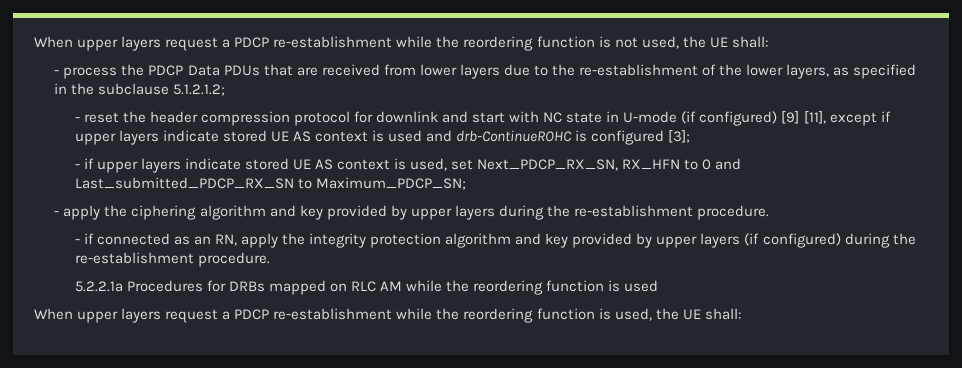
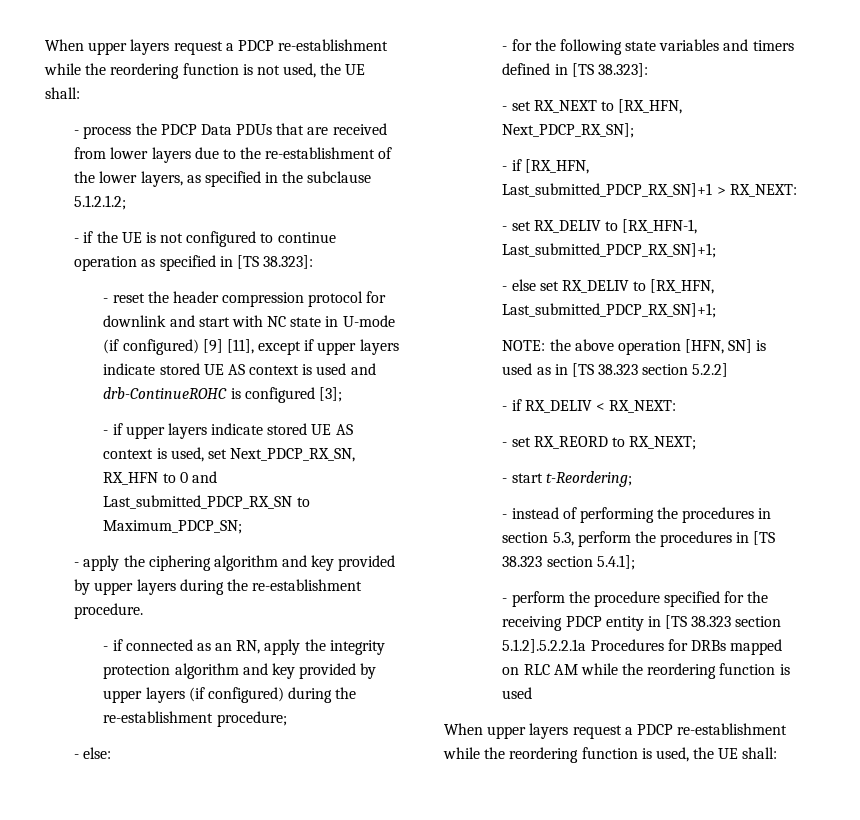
(226, 90) none -> [74,231,336,247] [74,255,314,271] // - if the UE is not configured to continue operation as specified in [TS 38.323]:
[197,252,270,267] [74,281,123,292] procedure. // 5.2.2.1a -> [216,711,287,727] [74,747,112,759] [502,39,794,55] [502,63,648,77] [502,99,683,114] [502,123,635,138] [502,159,589,174] [502,183,797,197] [502,219,698,234] [502,243,717,258] [502,279,715,294] [502,303,717,318] [502,339,767,355] [502,363,729,377] [502,399,677,413] [502,436,697,450] [502,471,632,487] [502,507,772,523] [502,531,776,547] [502,555,635,570] [502,591,769,607] [502,615,782,631] [502,639,587,653] procedure; // - else: // - for the following state variables and timers defined in [TS 38.323]: // - set RX_NEXT to [RX_HFN, Next_PDCP_RX_SN]; // - if [RX_HFN, Last_submitted_PDCP_RX_SN]+1 > RX_NEXT: // - set RX_DELIV to [RX_HFN-1, Last_submitted_PDCP_RX_SN]+1; // - else set RX_DELIV to [RX_HFN, Last_submitted_PDCP_RX_SN]+1; // NOTE: the above operation [HFN, SN] is used as in [TS 38.323 section 5.2.2] // - if RX_DELIV < RX_NEXT: // - set RX_REORD to RX_NEXT; // - start t-Reordering; // - instead of performing the procedures in section 5.3, perform the procedures in [TS 38.323 section 5.4.1]; // - perform the procedure specified for the receiving PDCP entity in [TS 38.323 section 5.1.2].5.2.2.1a

